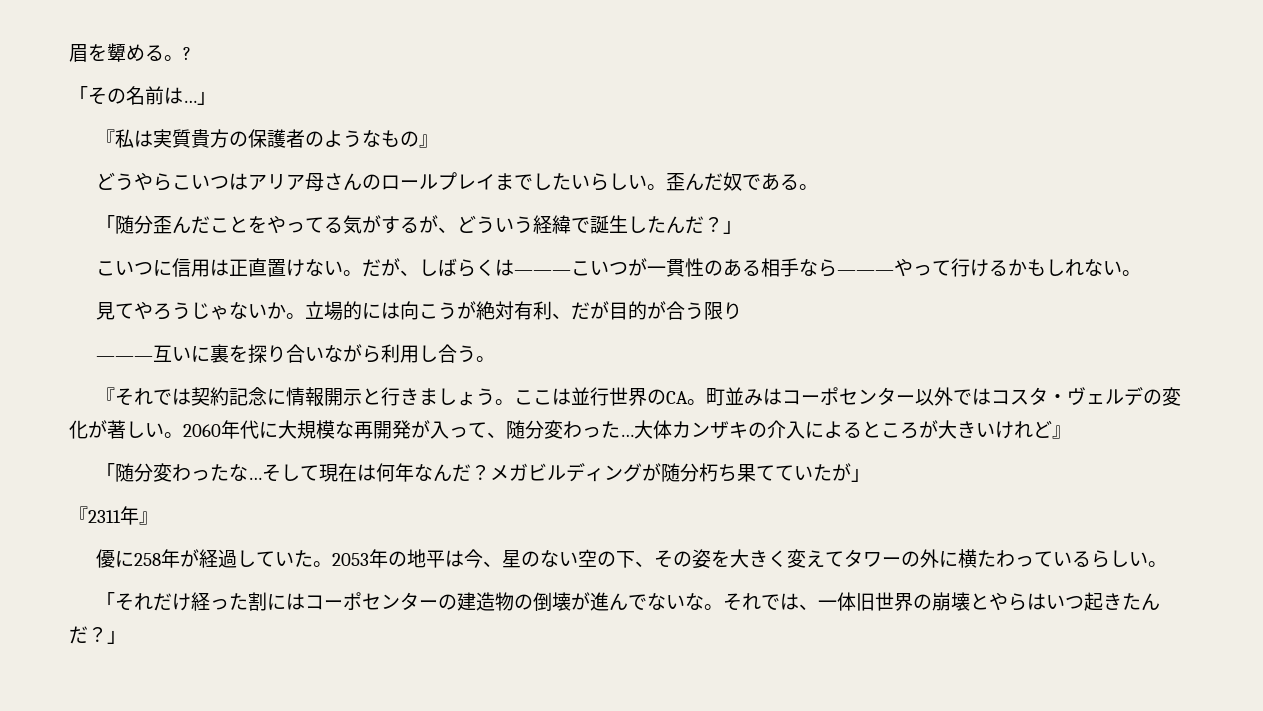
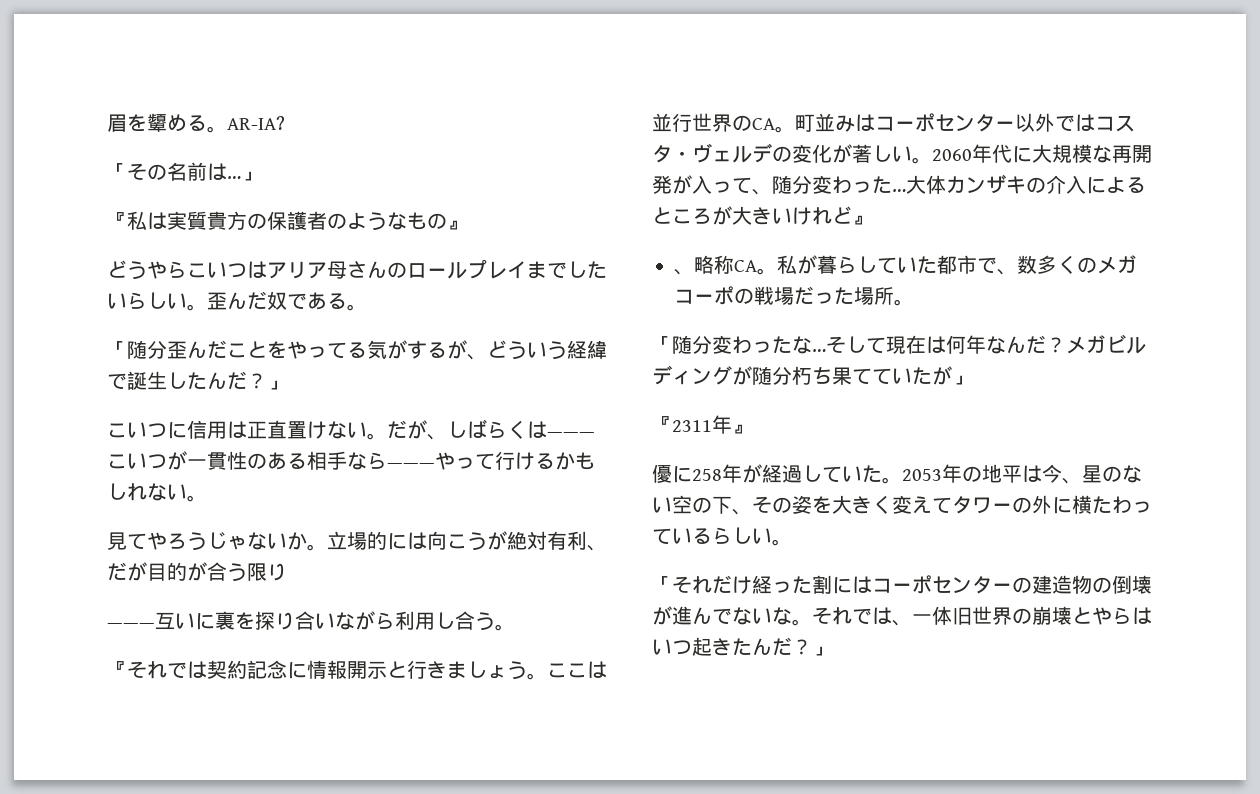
[183,47,191,60] ? -> [227,116,285,130] AR-IA?
(1071, 432) none -> [674,255,1137,275] [674,286,914,306] // 、略称CA。私が暮らしていた都市で、数多くのメガコーポの戦場だった場所。

